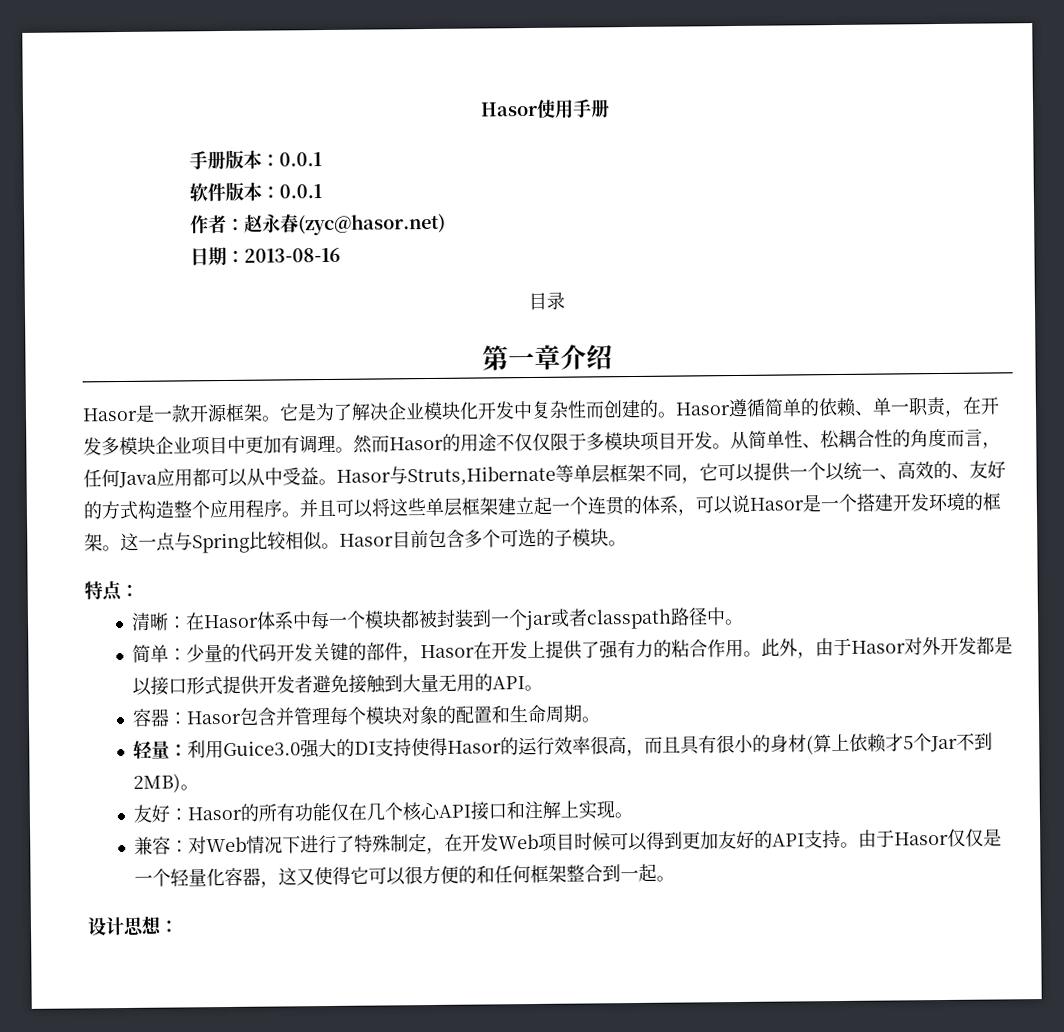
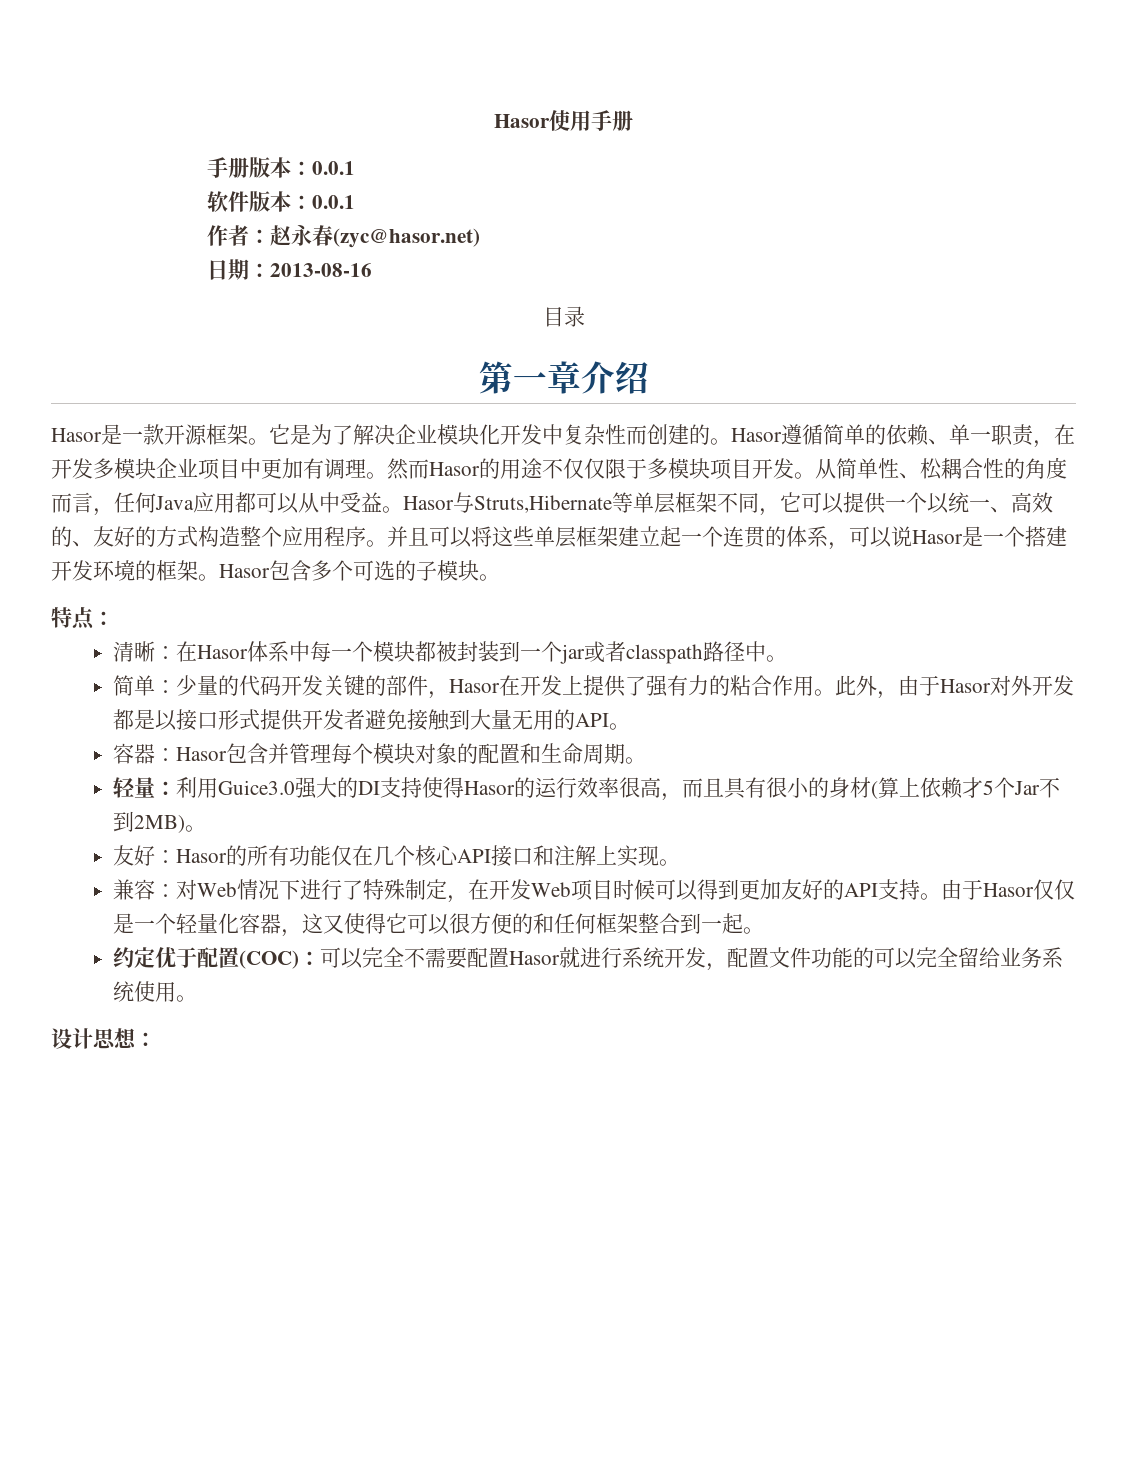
[120,530,429,554] 这一点与Spring比较相似。Hasor目前 -> [219,564,270,578] Hasor
(676, 878) none -> [112,947,1063,971] [112,981,197,1002] // 约定优于配置(COC)：可以完全不需要配置Hasor就进行系统开发，配置文件功能的可以完全留给业务系统使用。

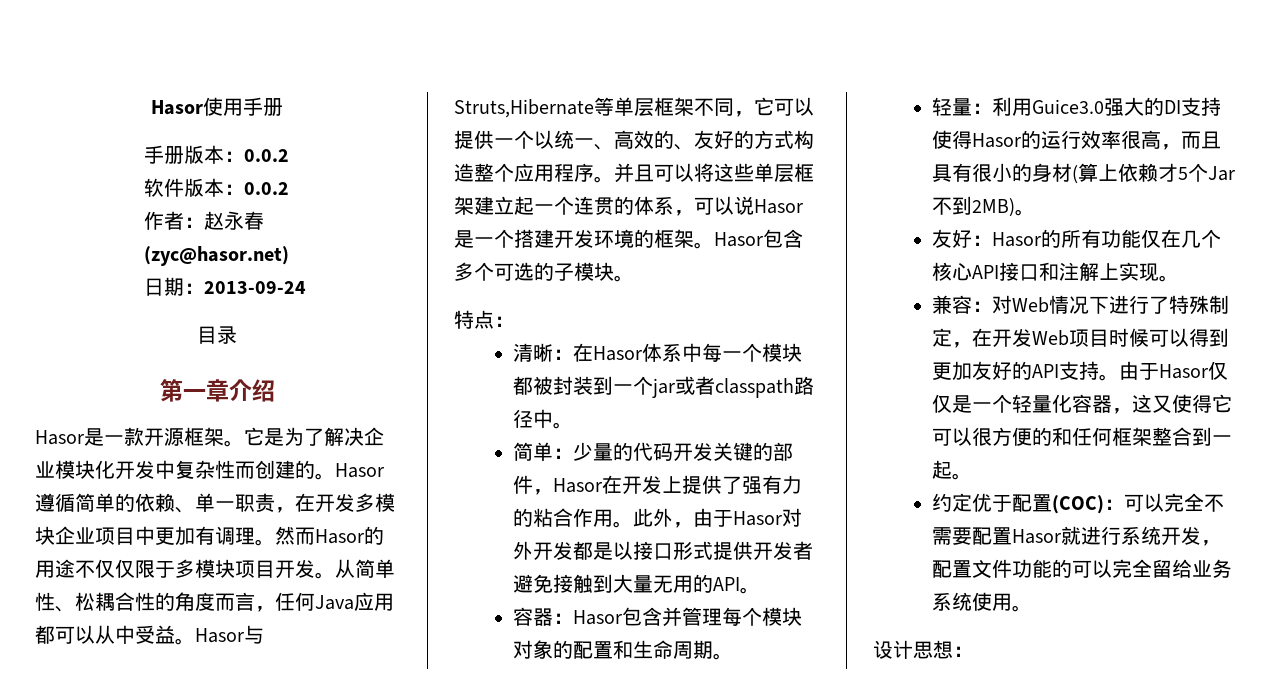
[311,161,355,175] 0.0.1 -> [244,149,290,162] 0.0.2
[311,195,355,209] 0.0.1 -> [244,182,290,195] 0.0.2
[269,263,372,277] 2013-08-16 -> [204,281,307,294] 2013-09-24

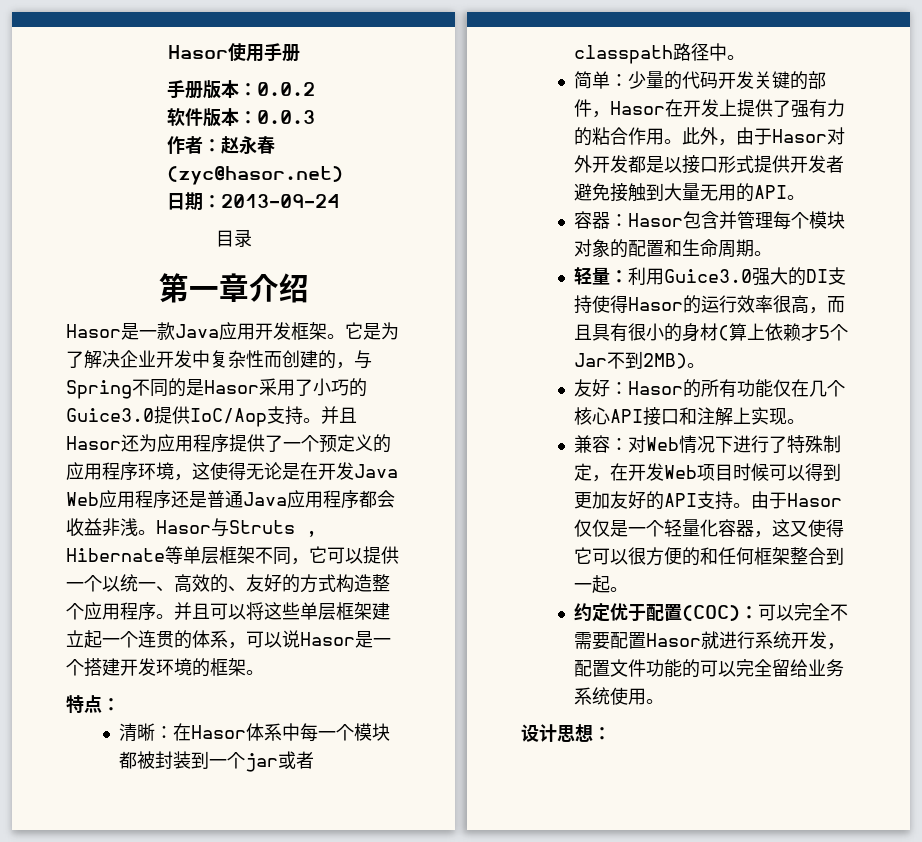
[244,182,290,195] 0.0.2 -> [256,110,315,124] 0.0.3
[144,428,184,446] 开源 -> [175,322,291,340] Java应用开发
[55,460,115,479] 模块化 -> (156, 358) none
[315,463,384,480] [35,493,395,513] [35,526,384,546] [35,559,395,579] [35,592,394,612] [35,625,264,645] [454,99,594,118] 。Hasor遵循简单的依赖、单一职责，在开发多模块企业项目中更加有调理。然而Hasor的用途不仅仅限于多模块项目开发。从简单性、松耦合性的角度而言，任何Java应用都可以从中受益。Hasor与Struts,Hibernate -> [336,350,372,369] [66,378,367,399] [66,406,357,427] [66,434,391,453] [66,462,398,481] [66,490,395,509] [66,518,317,537] [66,548,165,562] ，与Spring不同的是Hasor采用了小巧的Guice3.0提供IoC/Aop支持。并且Hasor还为应用程序提供了一个预定义的应用程序环境，这使得无论是在开发Java Web应用程序还是普通Java应用程序都会收益非浅。Hasor与Struts , Hibernate
[714,229,803,248] [454,262,634,282] Hasor包含多个可选的子模块。 -> (264, 672) none

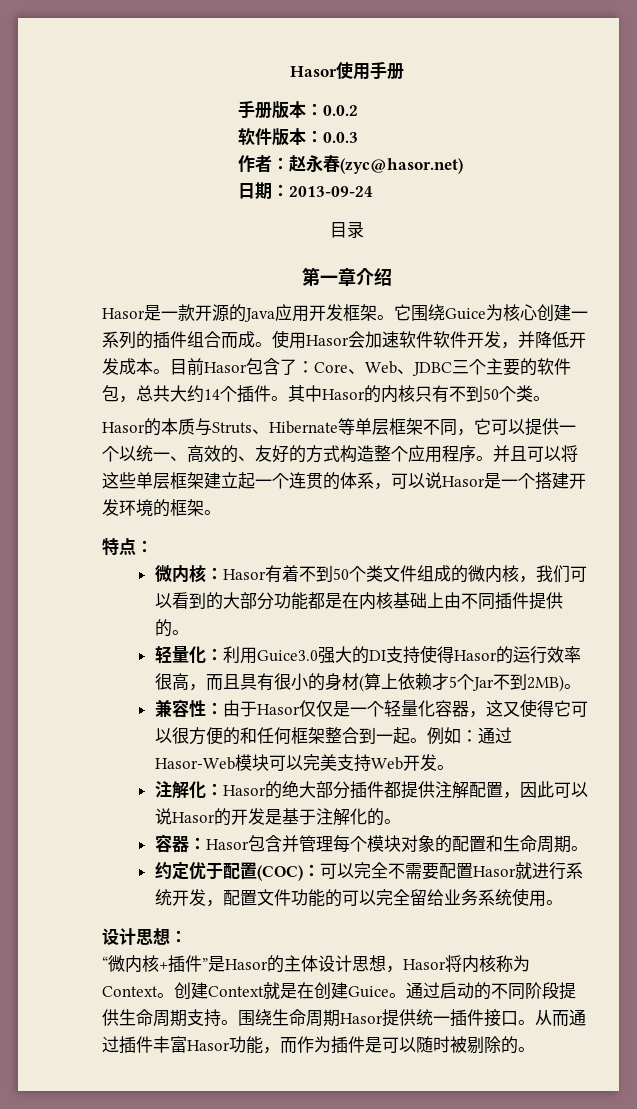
(175, 331) none -> [195,304,246,322] 开源的
[363,322,399,340] [66,350,372,369] [66,378,367,399] [66,406,357,427] [66,434,391,453] [66,462,398,481] [66,490,395,509] [66,518,317,537] 是为了解决企业开发中复杂性而创建的，与Spring不同的是Hasor采用了小巧的Guice3.0提供IoC/Aop支持。并且Hasor还为应用程序提供了一个预定义的应用程序环境，这使得无论是在开发Java Web应用程序还是普通Java应用程序都会收益非浅。Hasor与Struts , -> [411,304,588,322] [102,330,586,349] [102,358,571,376] [102,385,550,403] [102,418,269,436] 围绕Guice为核心创建一系列的插件组合而成。使用Hasor会加速软件软件开发，并降低开发成本。目前Hasor包含了：Core、Web、JDBC三个主要的软件包，总共大约14个插件。其中Hasor的内核只有不到50个类。 // Hasor的本质与Struts、
[119,723,391,742] [119,751,315,772] [574,43,746,64] [574,71,827,90] [574,99,846,118] [574,127,846,146] [574,155,845,174] [574,183,806,202] [574,211,846,230] [574,239,755,258] 清晰：在Hasor体系中每一个模块都被封装到一个jar或者classpath路径中。 // 简单：少量的代码开发关键的部件，Hasor在开发上提供了强有力的粘合作用。此外，由于Hasor对外开发都是以接口形式提供开发者避免接触到大量无用的API。 // 容器：Hasor包含并管理每个模块对象的配置和生命周期 -> [154,565,587,583] [154,592,563,610] [154,619,172,637] 微内核：Hasor有着不到50个类文件组成的微内核，我们可以看到的大部分功能都是在内核基础上由不同插件提供的
(611, 276) none -> [188,646,206,664] 化
[574,379,846,398] [574,407,806,426] [574,435,842,454] [574,463,842,482] [574,491,752,510] 友好：Hasor的所有功能仅在几个核心API接口和注解上实现。 // 兼容：对Web情况下进行了特殊制定，在开发Web项目时候可以得到更加友好的API支持。 -> [154,699,223,718] 兼容性：
(629, 589) none -> [426,727,512,745] [154,754,454,772] [154,781,588,799] [154,808,401,826] [154,834,588,853] 例如：通过Hasor-Web模块可以完美支持Web开发。 // 注解化：Hasor的绝大部分插件都提供注解配置，因此可以说Hasor的开发是基于注解化的。 // 容器：Hasor包含并管理每个模块对象的配置和生命周期。
(611, 733) none -> [102,955,530,973] [102,982,576,1000] [102,1009,586,1027] [102,1036,535,1054] // “微内核+插件”是Hasor的主体设计思想，Hasor将内核称为Context。创建Context就是在创建Guice。通过启动的不同阶段提供生命周期支持。围绕生命周期Hasor提供统一插件接口。从而通过插件丰富Hasor功能，而作为插件是可以随时被剔除的。

